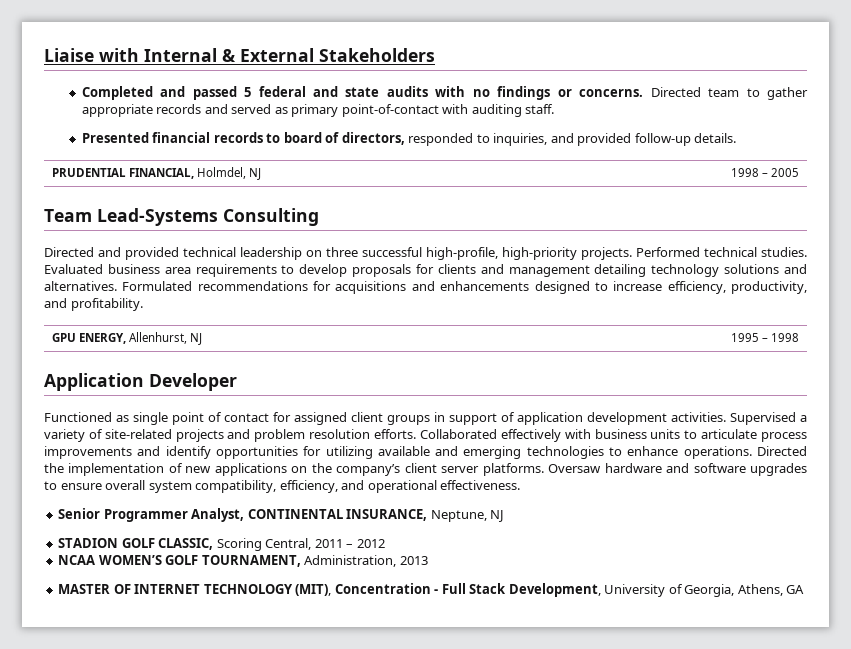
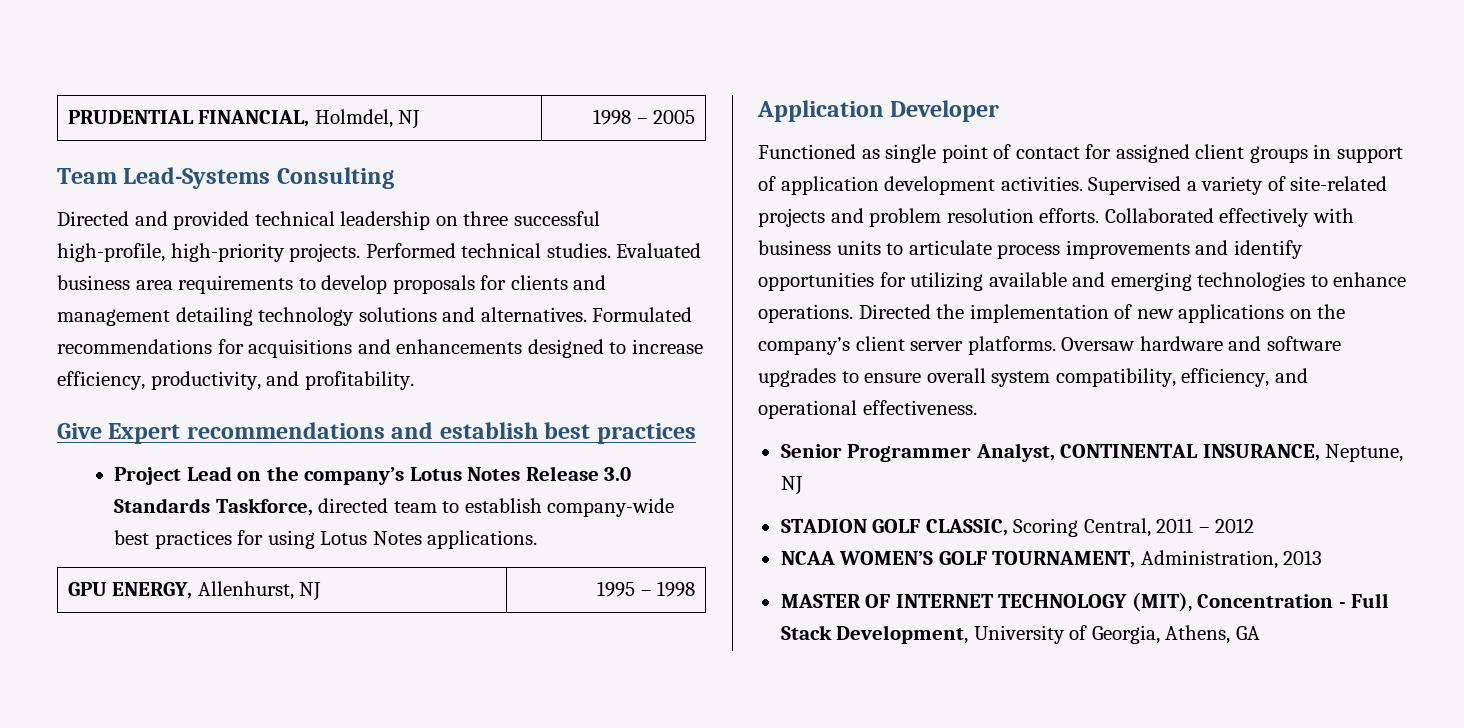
[44,48,435,62] [81,86,808,100] [81,104,555,117] [81,132,737,146] Liaise with Internal & External Stakeholders // Completed and passed 5 federal and state audits with no findings or concerns. Directed team to gather appropriate records and served as primary point-of-contact with auditing staff. // Presented financial records to board of directors, responded to inquiries, and provided follow-up details. // -> (67, 117) none
(143, 304) none -> [57,422,696,444] [114,466,632,485] [114,498,675,517] [114,530,538,549] // Give Expert recommendations and establish best practices // Project Lead on the company’s Lotus Notes Release 3.0 Standards Taskforce, directed team to establish company-wide best practices for using Lotus Notes applications.

